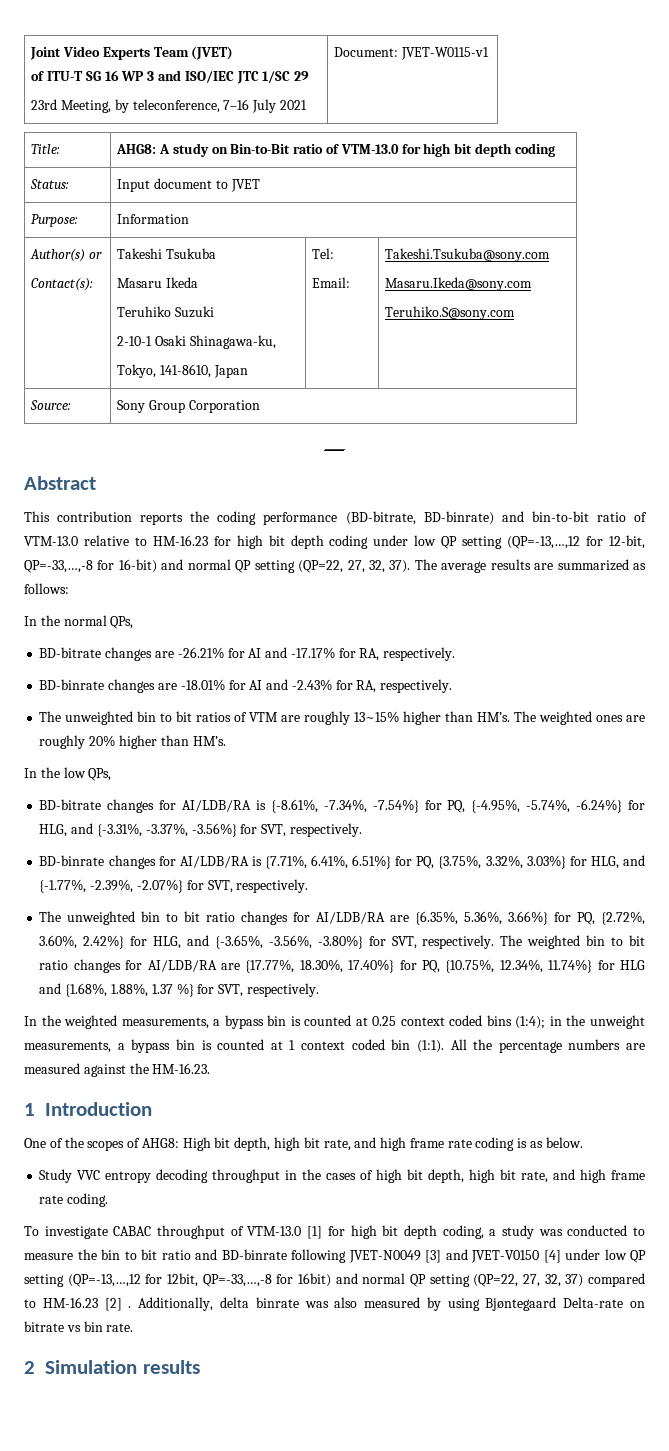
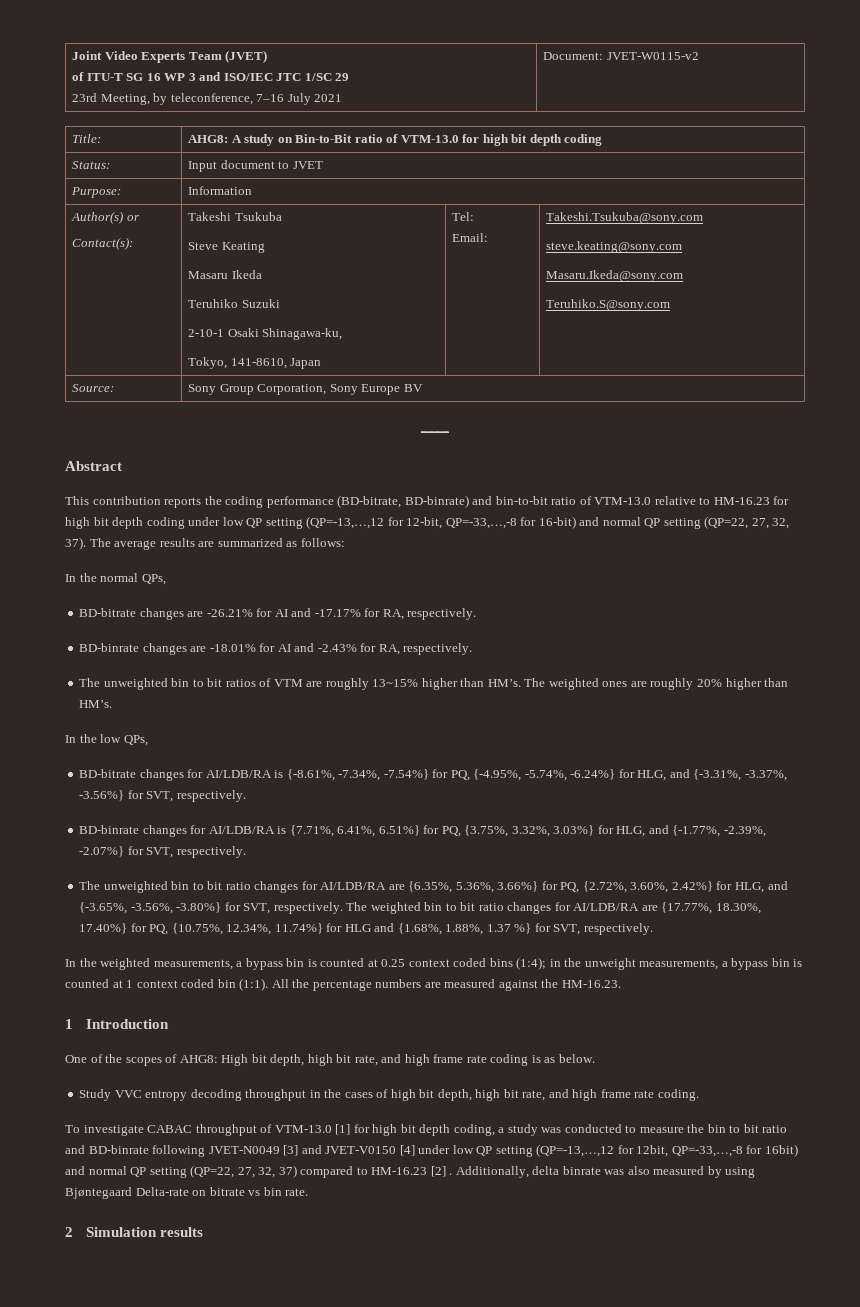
[401,47,490,60] JVET-W0115-v1 -> [606,52,699,60] JVET-W0115-v2
(217, 253) none -> [188,242,265,253] // Steve Keating
(551, 255) none -> [546,241,683,253] // steve.keating@sony.com
[188,400,260,413] Corporation -> [257,384,423,395] Corporation, Sony Europe BV

